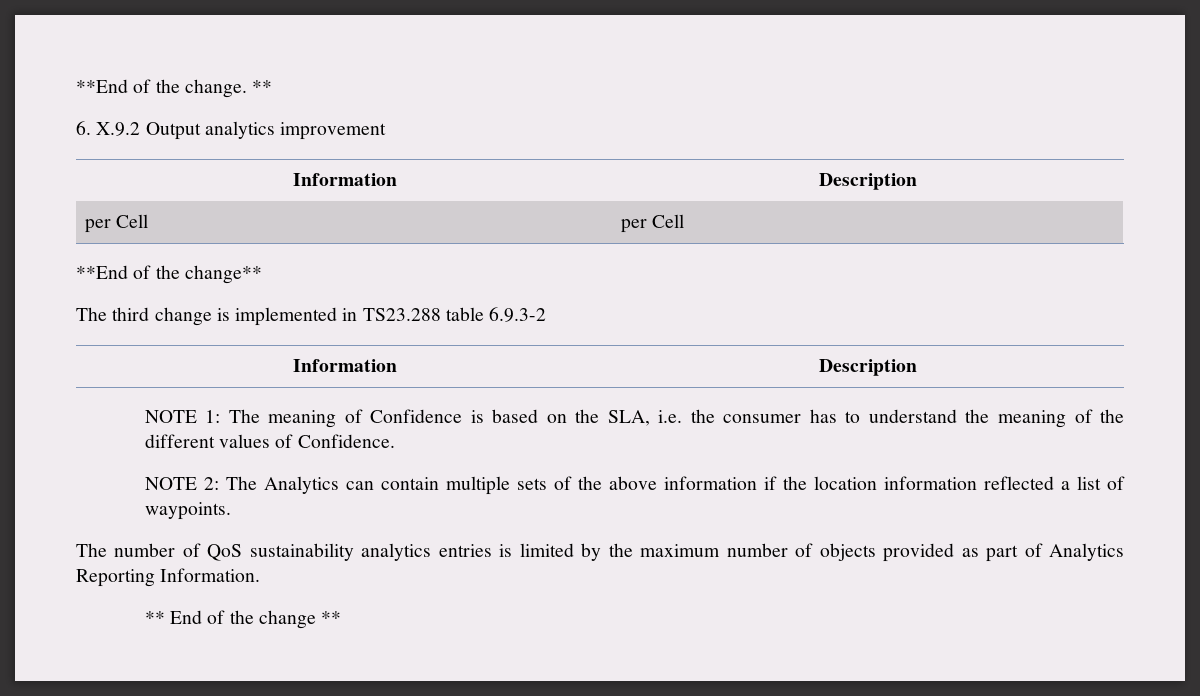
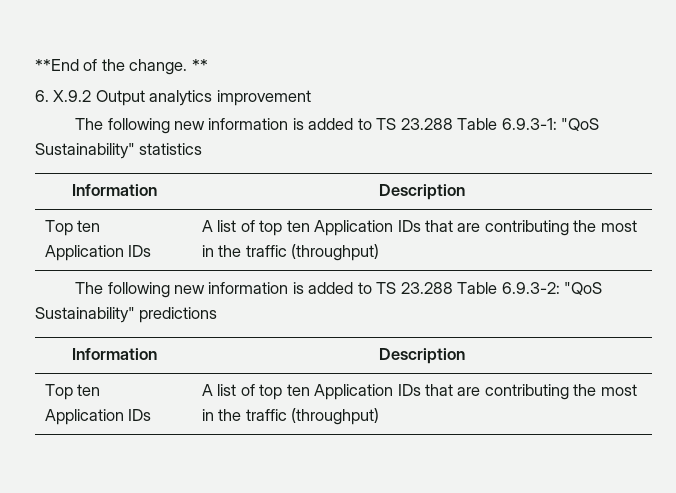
[292,173,397,186] [819,173,917,190] [85,214,149,233] [621,214,685,233] [76,265,262,284] [76,307,547,326] [292,359,397,372] [819,359,917,376] [144,409,1125,428] [144,434,395,448] [144,476,1125,495] [144,502,231,520] [76,543,1125,562] [76,568,261,587] [144,610,342,629] // Information | Description // per Cell | per Cell // **End of the change** // The third change is implemented in TS23.288 table 6.9.3-2 // Information | Description // NOTE 1: The meaning of Confidence is based on the SLA, i.e. the consumer has to understand the meaning of the different values of Confidence. // NOTE 2: The Analytics can contain multiple sets of the above information if the location information reflected a list of waypoints. // The number of QoS sustainability analytics entries is limited by the maximum number of objects provided as part of Analytics Reporting Information. // ** End of the change ** -> [75,118,600,134] [35,143,203,159] [71,184,157,196] [379,184,465,200] [44,220,101,236] [44,245,152,261] [201,220,637,236] [201,244,380,261] [75,282,603,298] [35,307,218,323] [71,348,157,360] [379,348,465,364] [44,384,101,400] [44,409,152,425] [201,384,637,400] [201,408,380,425] // The following new information is added to TS 23.288 Table 6.9.3-1: "QoS Sustainability" statistics // Information | Description // Top ten Application IDs | A list of top ten Application IDs that are contributing the most in the traffic (throughput) // The following new information is added to TS 23.288 Table 6.9.3-2: "QoS Sustainability" predictions // Information | Description // Top ten Application IDs | A list of top ten Application IDs that are contributing the most in the traffic (throughput)

